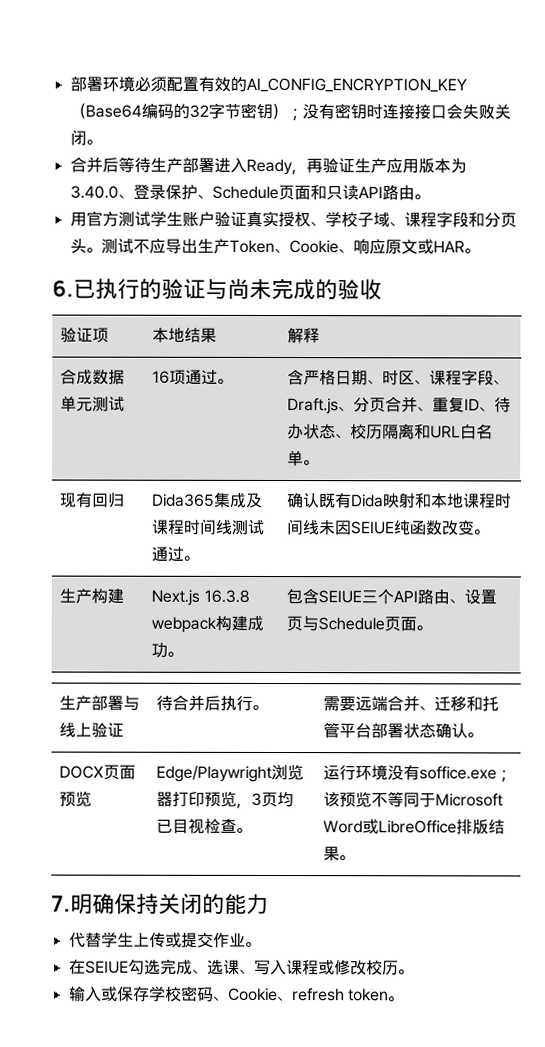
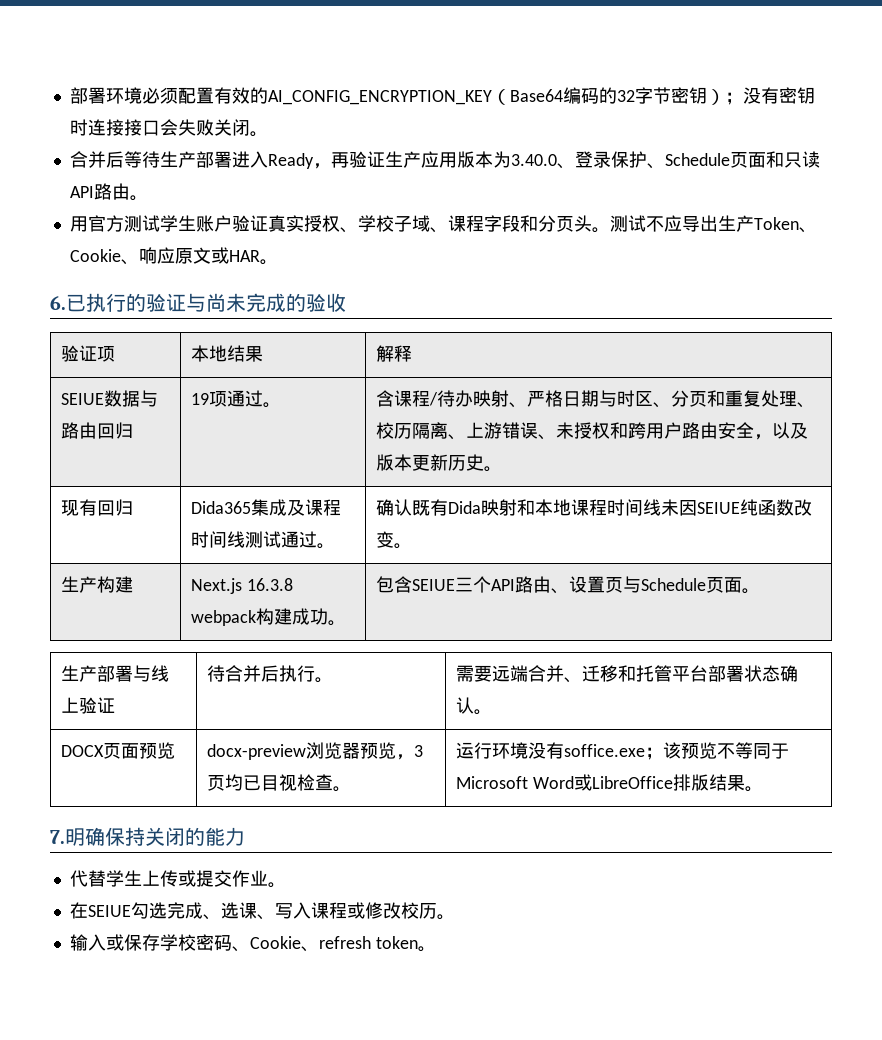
[60,368,126,385] [60,395,126,412] [152,369,234,385] [287,369,510,386] [287,396,512,415] [287,423,494,440] [287,450,305,467] 合成数据单元测试 | 16项通过。 | 含严格日期、时区、课程字段、Draft.js、分页合并、重复ID、待办状态、校历隔离和URL白名单 -> [61,390,159,407] [61,422,134,439] [191,390,282,408] [376,390,816,408] [376,422,809,440] [376,454,485,471] SEIUE数据与路由回归 | 19项通过。 | 含课程/待办映射、严格日期与时区、分页和重复处理、校历隔离、上游错误、未授权和跨用户路由安全，以及版本更新历史
[156,764,305,783] [156,791,206,807] Edge/Playwright浏览器打印 -> [207,742,361,760] docx-preview浏览器

